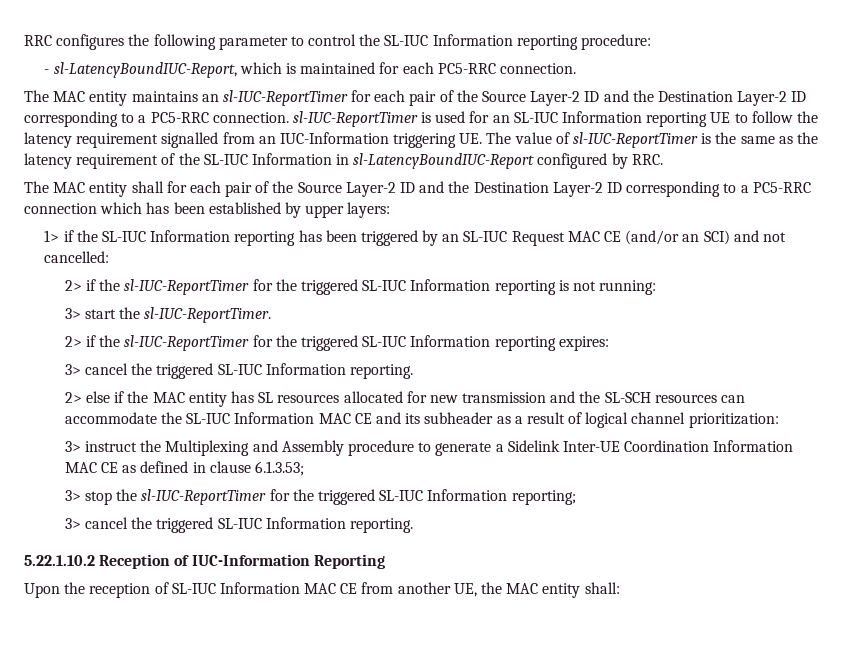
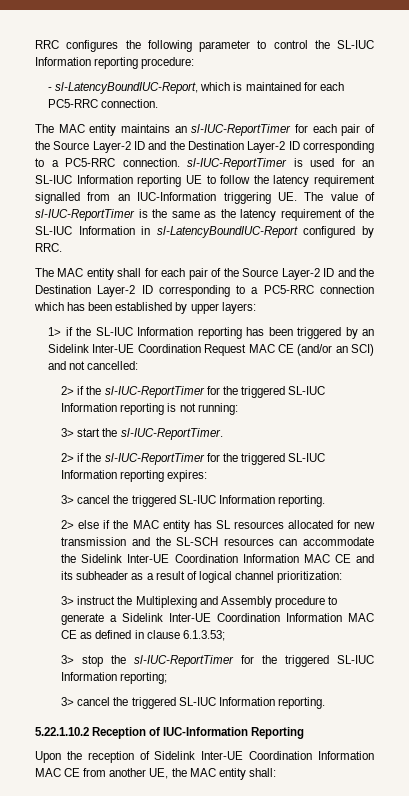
[463,231,508,242] SL-IUC -> [48,344,201,353] Sidelink Inter-UE Coordination
[186,413,231,424] SL-IUC -> [81,554,238,563] Sidelink Inter-UE Coordination
[171,583,216,594] SL-IUC -> [154,751,313,760] Sidelink Inter-UE Coordination

